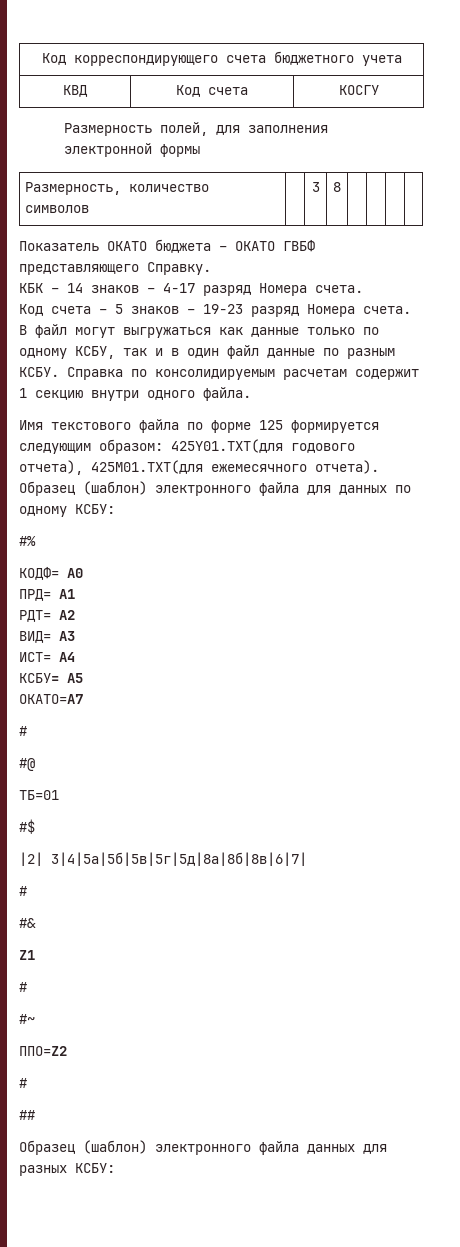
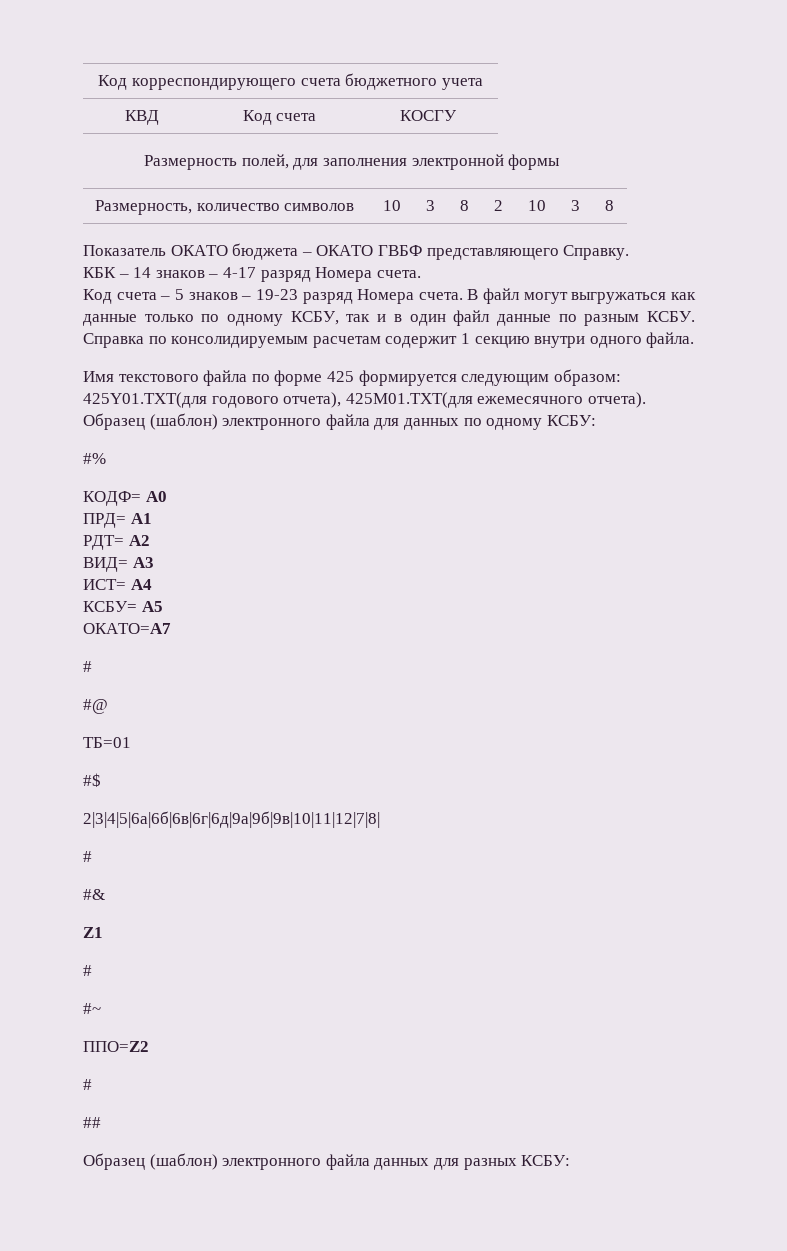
(89, 209) none -> [382,200,401,211] 10
(341, 187) | | | -> [494,200,503,211] [528,200,546,211] [571,200,580,211] [605,200,614,211] 2 | 10 | 3 | 8
[259,420,283,430] 125 -> [326,371,354,382] 425
[19,852,307,866] |2| 3|4|5а|5б|5в|5г|5д|8а|8б|8в|6|7| -> [83,811,380,828] 2|3|4|5|6а|6б|6в|6г|6д|9а|9б|9в|10|11|12|7|8|

